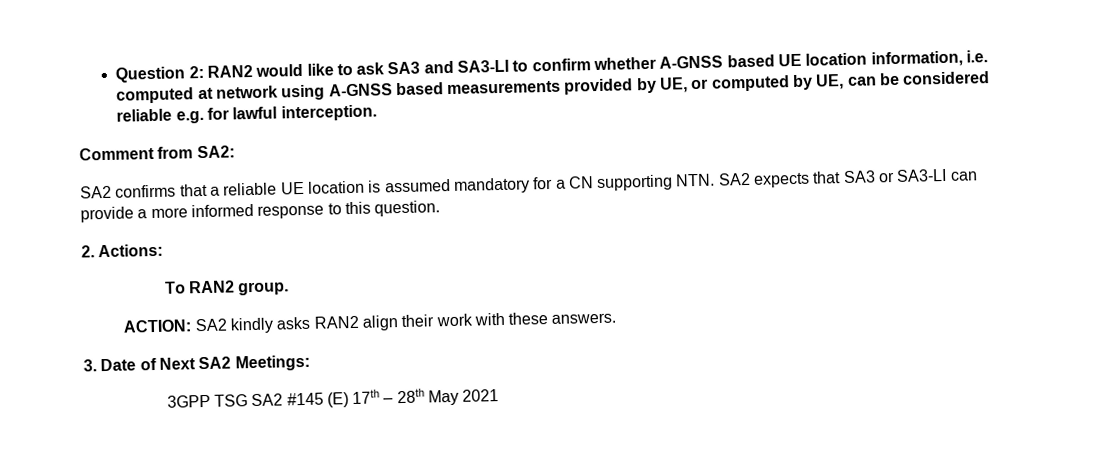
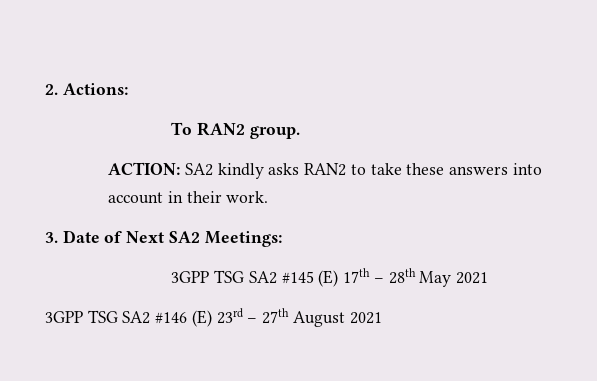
[115,50,988,83] [116,71,991,104] [116,104,377,124] [79,145,235,161] [80,168,978,199] [80,200,441,223] Question 2: RAN2 would like to ask SA3 and SA3-LI to confirm whether A-GNSS based UE location information, i.e. computed at network using A-GNSS based measurements provided by UE, or computed by UE, can be considered reliable e.g. for lawful interception. // Comment from SA2: // SA2 confirms that a reliable UE location is assumed mandatory for a CN supporting NTN. SA2 expects that SA3 or SA3-LI can provide a more informed response to this question. // -> (45, 89) none
[361,312,617,331] align their work with these answers. -> [350,163,542,175] [108,191,269,204] to take these answers into account in their work.
(500, 395) none -> [45,308,382,327] // 3GPP TSG SA2 #146 (E) 23rd – 27th August 2021

